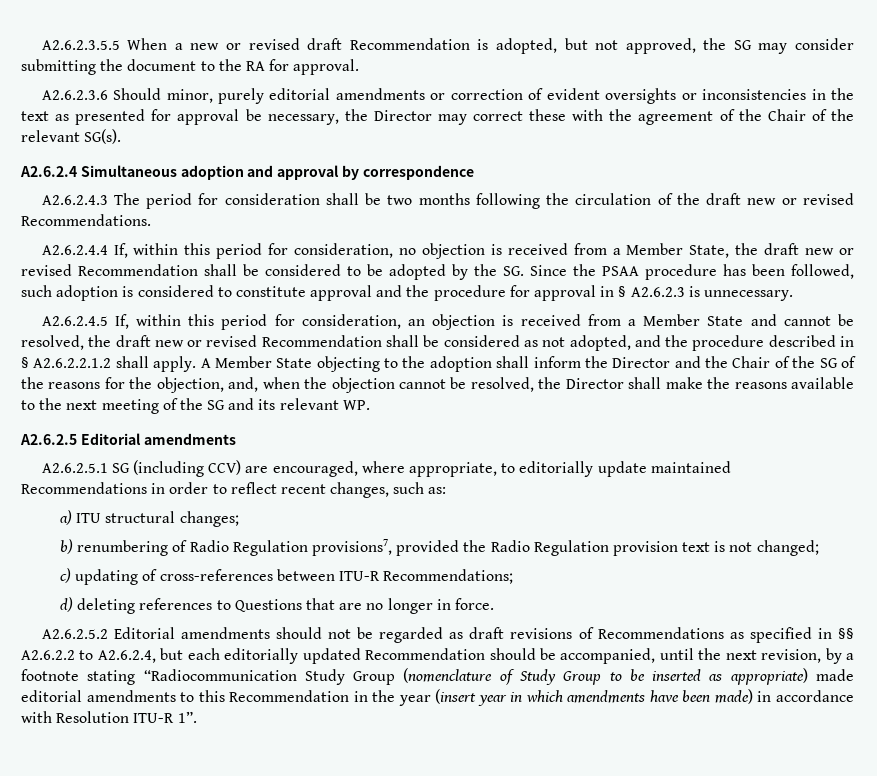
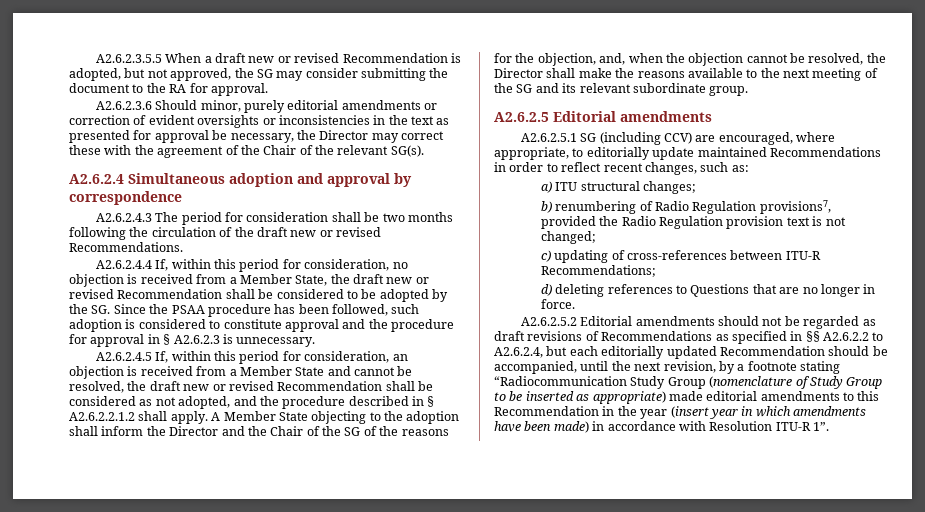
[190,38,343,50] new or revised draft -> [215,53,340,63] draft new or revised
[342,400,370,410] WP. -> [632,83,749,96] subordinate group.

